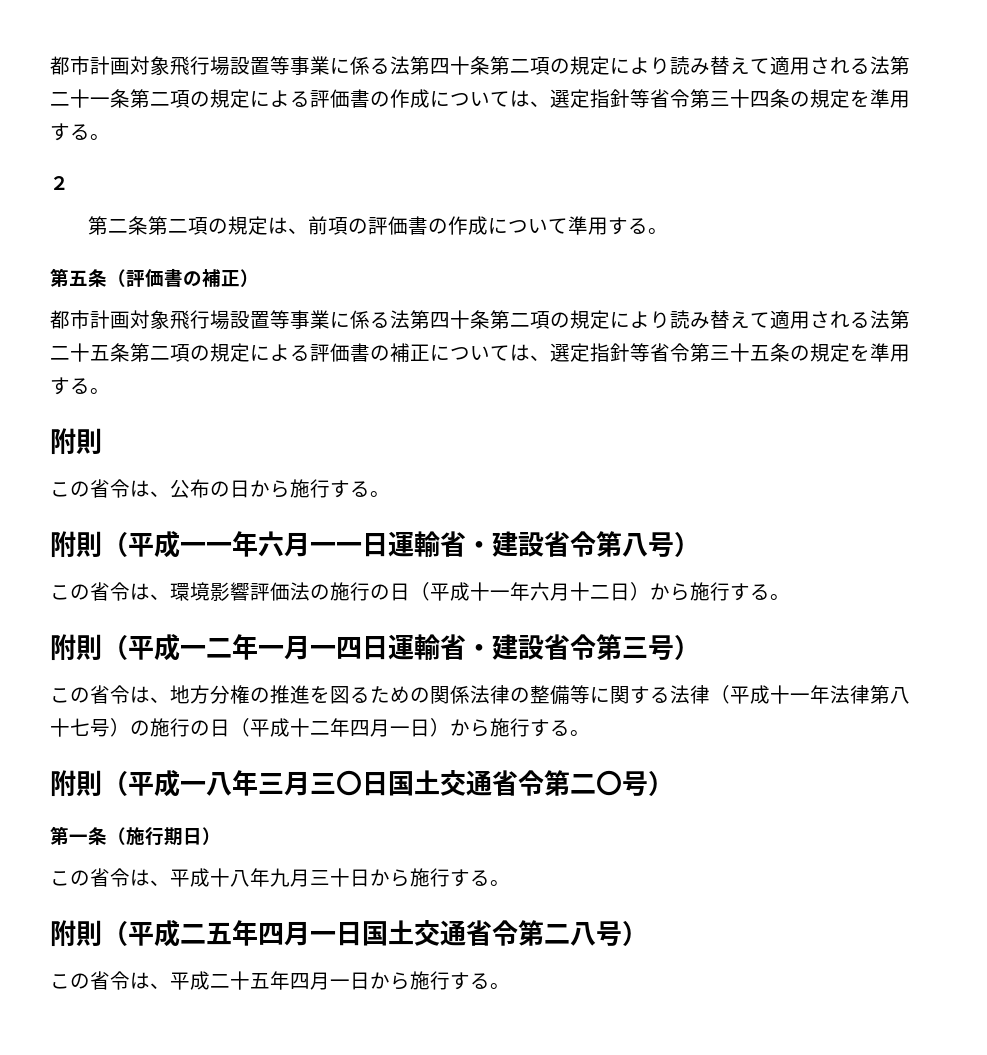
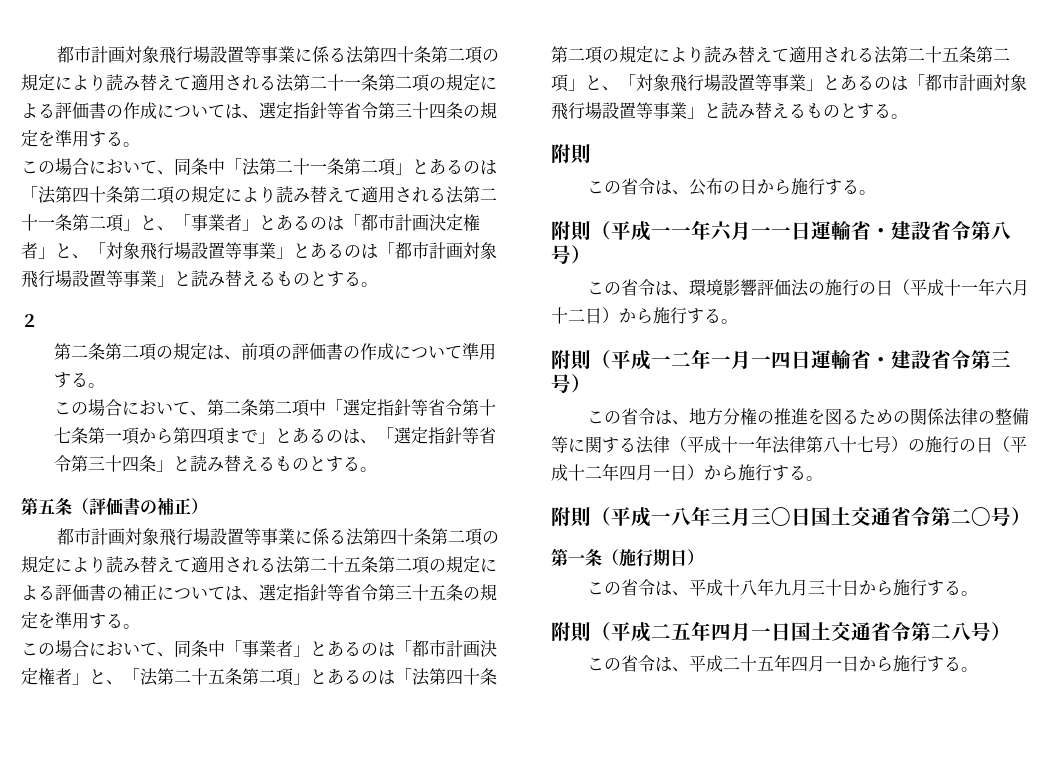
(110, 137) none -> [21,158,497,176] [21,186,497,204] [21,214,480,232] [21,242,497,260] [21,270,378,288] // この場合において、同条中「法第二十一条第二項」とあるのは「法第四十条第二項の規定により読み替えて適用される法第二十一条第二項」と、「事業者」とあるのは「都市計画決定権者」と、「対象飛行場設置等事業」とあるのは「都市計画対象飛行場設置等事業」と読み替えるものとする。
(669, 231) none -> [53,399,496,417] [53,427,496,445] [53,455,377,472] // この場合において、第二条第二項中「選定指針等省令第十七条第一項から第四項まで」とあるのは、「選定指針等省令第三十四条」と読み替えるものとする。
(110, 391) none -> [21,640,497,657] [21,668,497,686] [551,46,1010,64] [551,74,1027,92] [551,102,908,120] // この場合において、同条中「事業者」とあるのは「都市計画決定権者」と、「法第二十五条第二項」とあるのは「法第四十条第二項の規定により読み替えて適用される法第二十五条第二項」と、「対象飛行場設置等事業」とあるのは「都市計画対象飛行場設置等事業」と読み替えるものとする。

